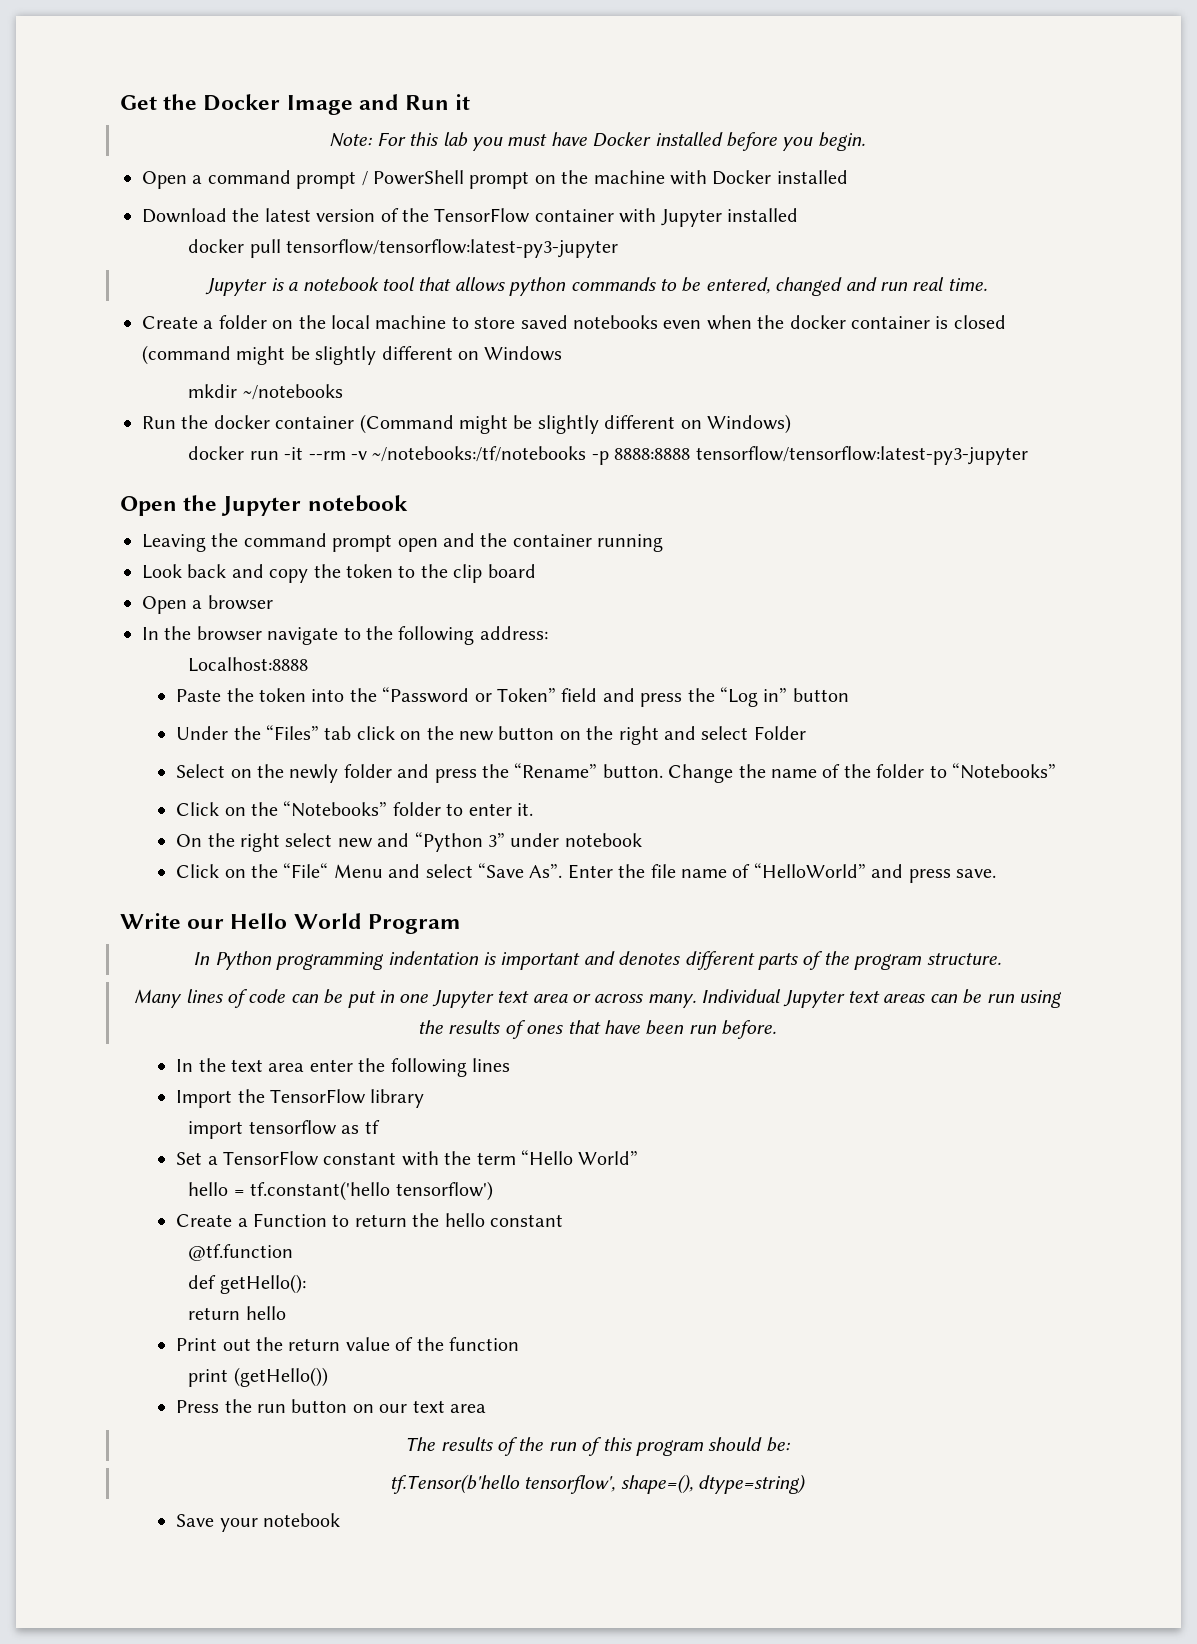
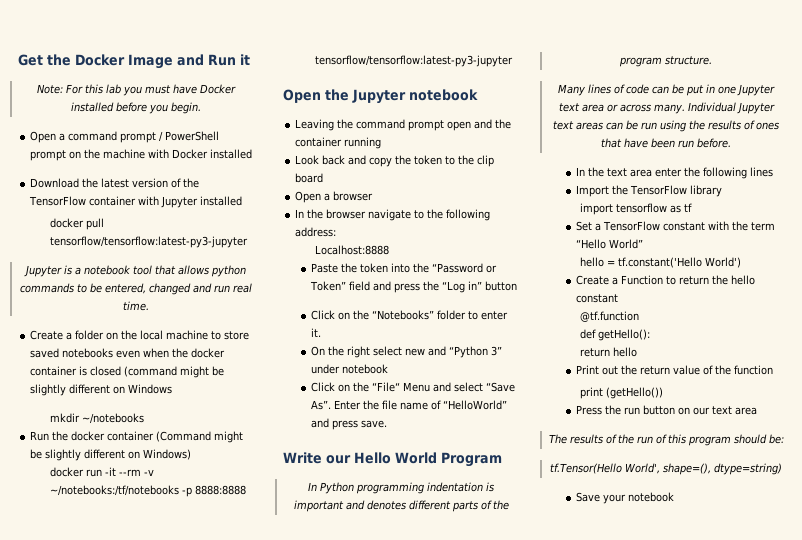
[176,725,806,745] [176,763,1057,783] // Under the “Files” tab click on the new button on the right and select Folder // Select on the newly folder and press the “Rename” button. Change the name of the folder to “Notebooks” -> (518, 286) none
[250,1181,493,1201] tf.constant('hello tensorflow') -> [617,257,741,268] tf.constant('Hello World')
[389,1474,616,1494] tf.Tensor(b'hello tensorflow', -> [550,463,660,474] tf.Tensor(Hello World',

